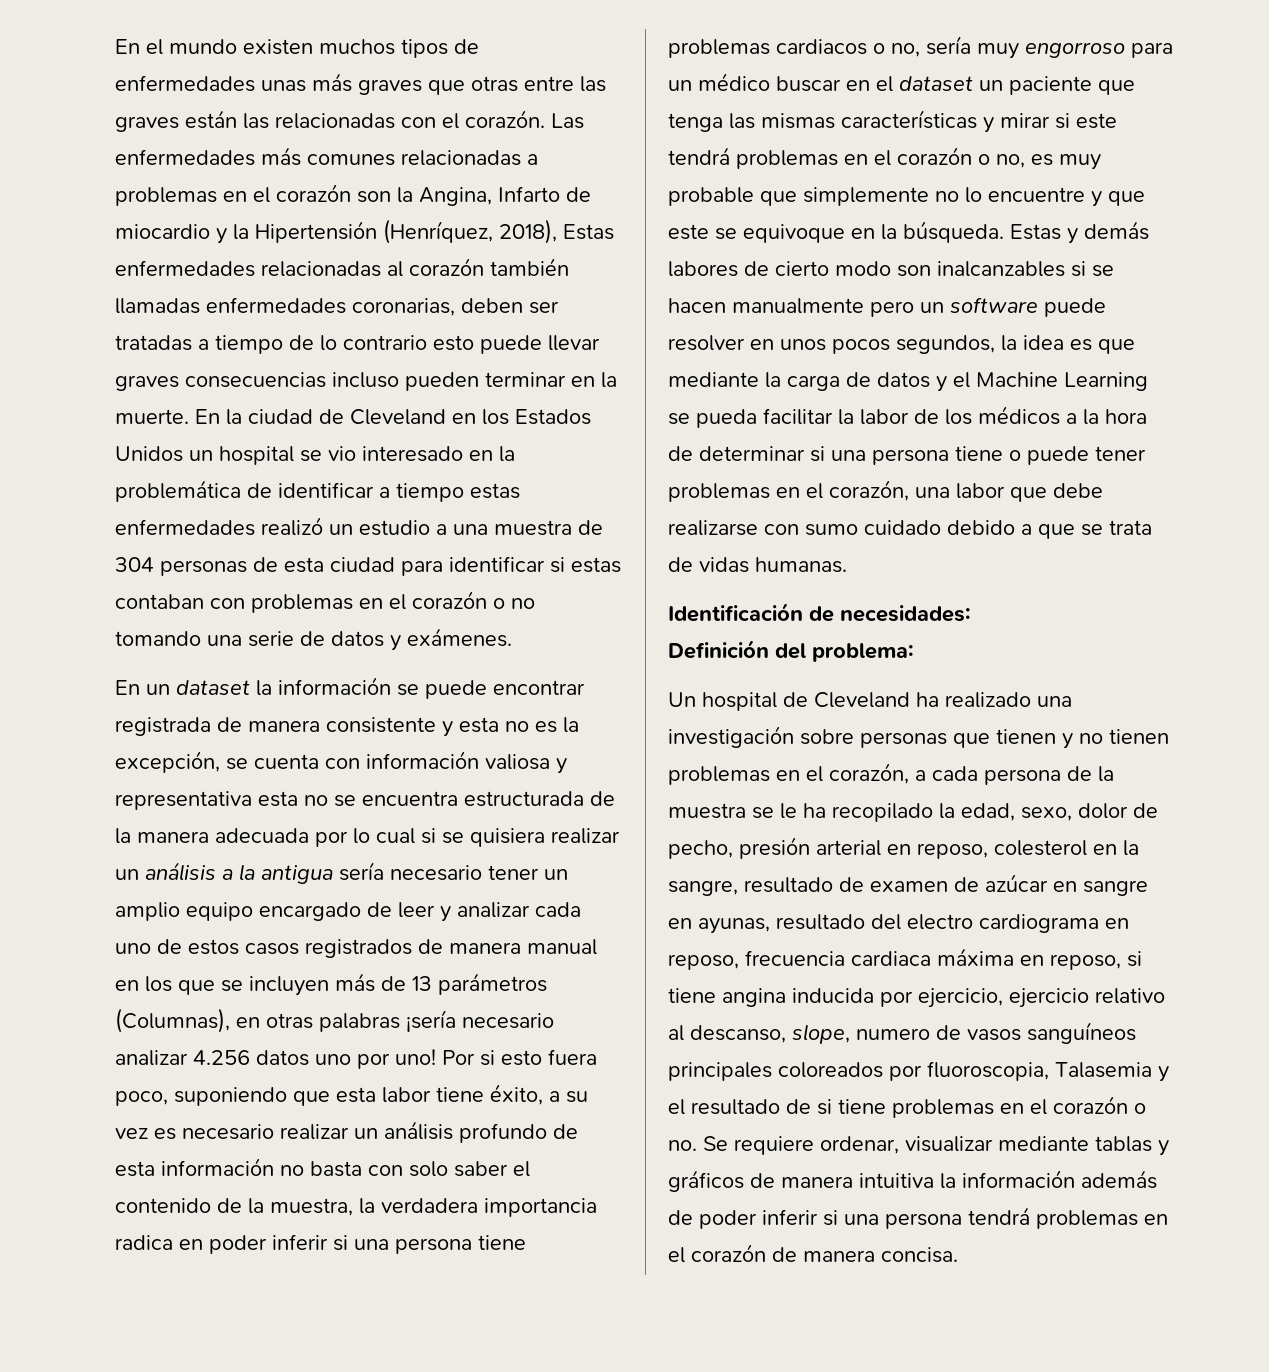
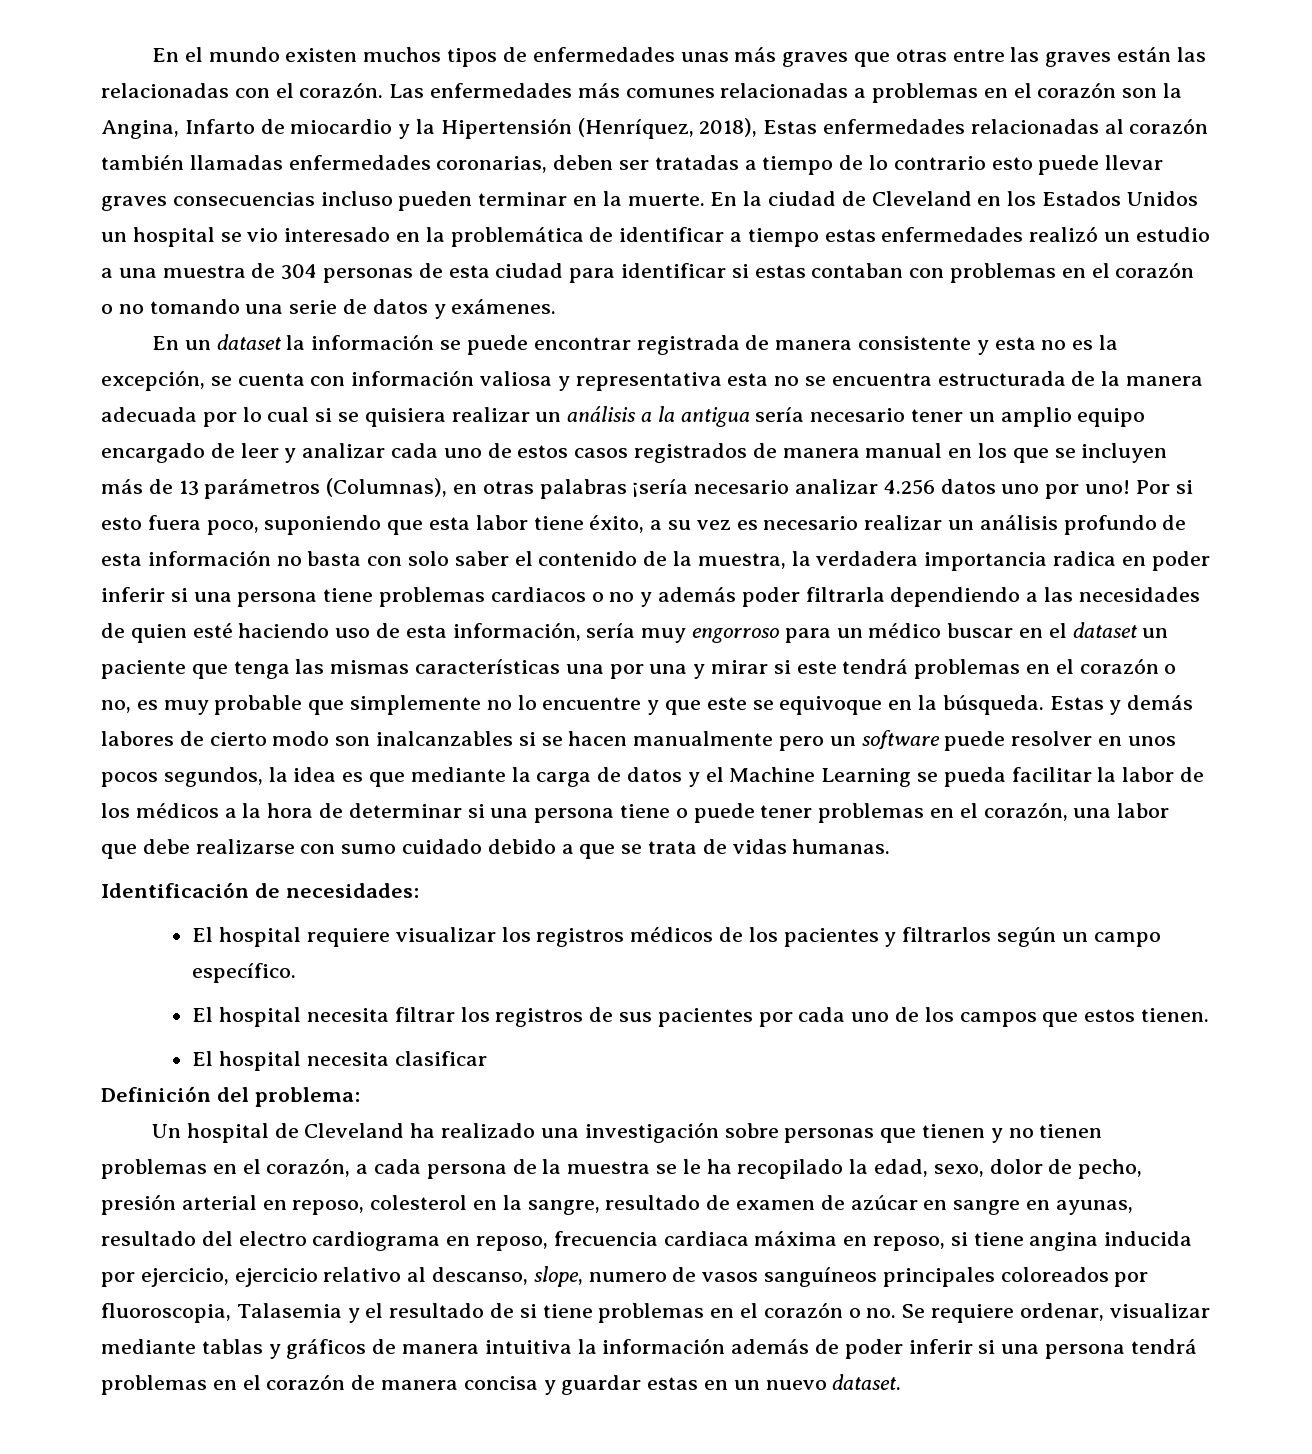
[891,43,920,57] no, -> [609,587,1200,607] [101,622,581,643] no y además poder filtrarla dependiendo a las necesidades de quien esté haciendo uso de esta información,
(977, 119) none -> [565,664,688,679] una por una
(971, 613) none -> [192,927,1161,947] [192,963,297,983] [192,1007,1210,1027] [192,1051,487,1071] // El hospital requiere visualizar los registros médicos de los pacientes y filtrarlos según un campo específico. // El hospital necesita filtrar los registros de sus pacientes por cada uno de los campos que estos tienen. // El hospital necesita clasificar
[881,1247,958,1263] concisa. -> [463,1374,902,1395] concisa y guardar estas en un nuevo dataset.

